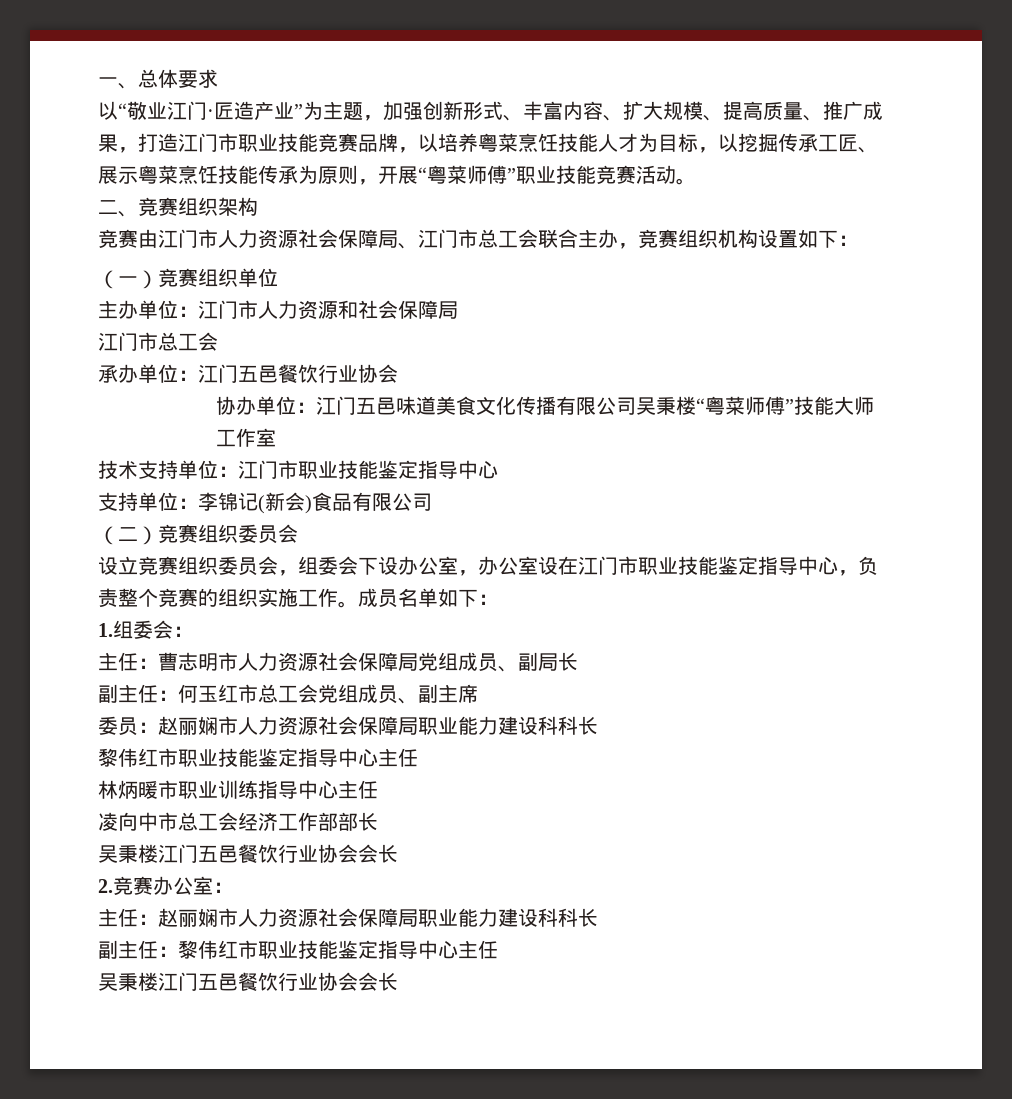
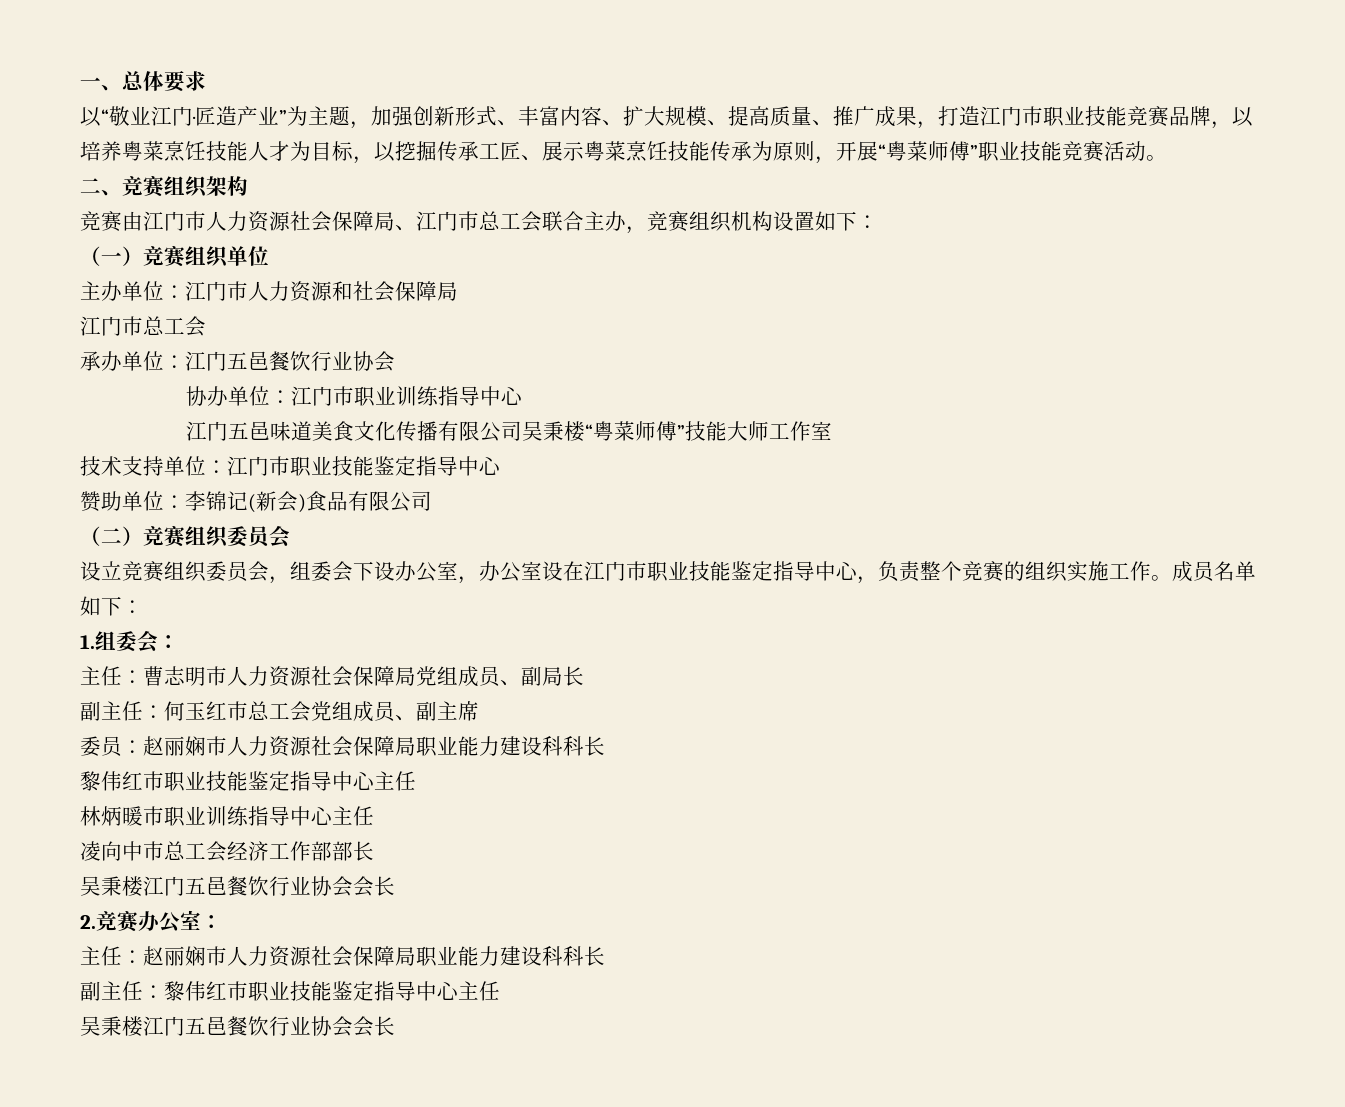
(357, 405) none -> [333,386,524,407] [186,421,229,441] 市职业训练指导中心 // 江门
[98,492,138,511] 支持 -> [80,491,122,512] 赞助

